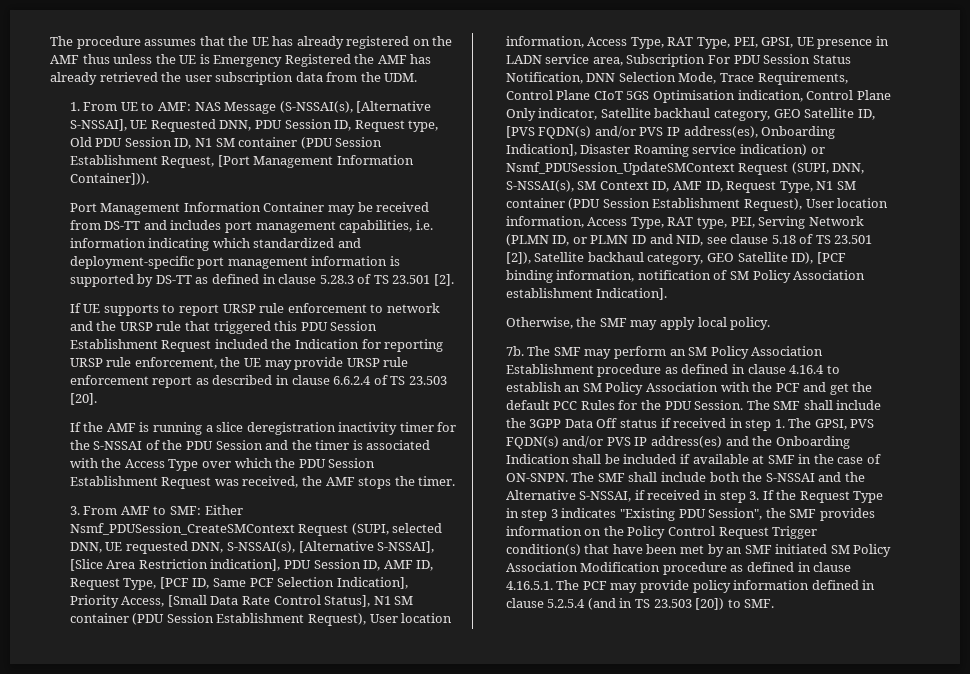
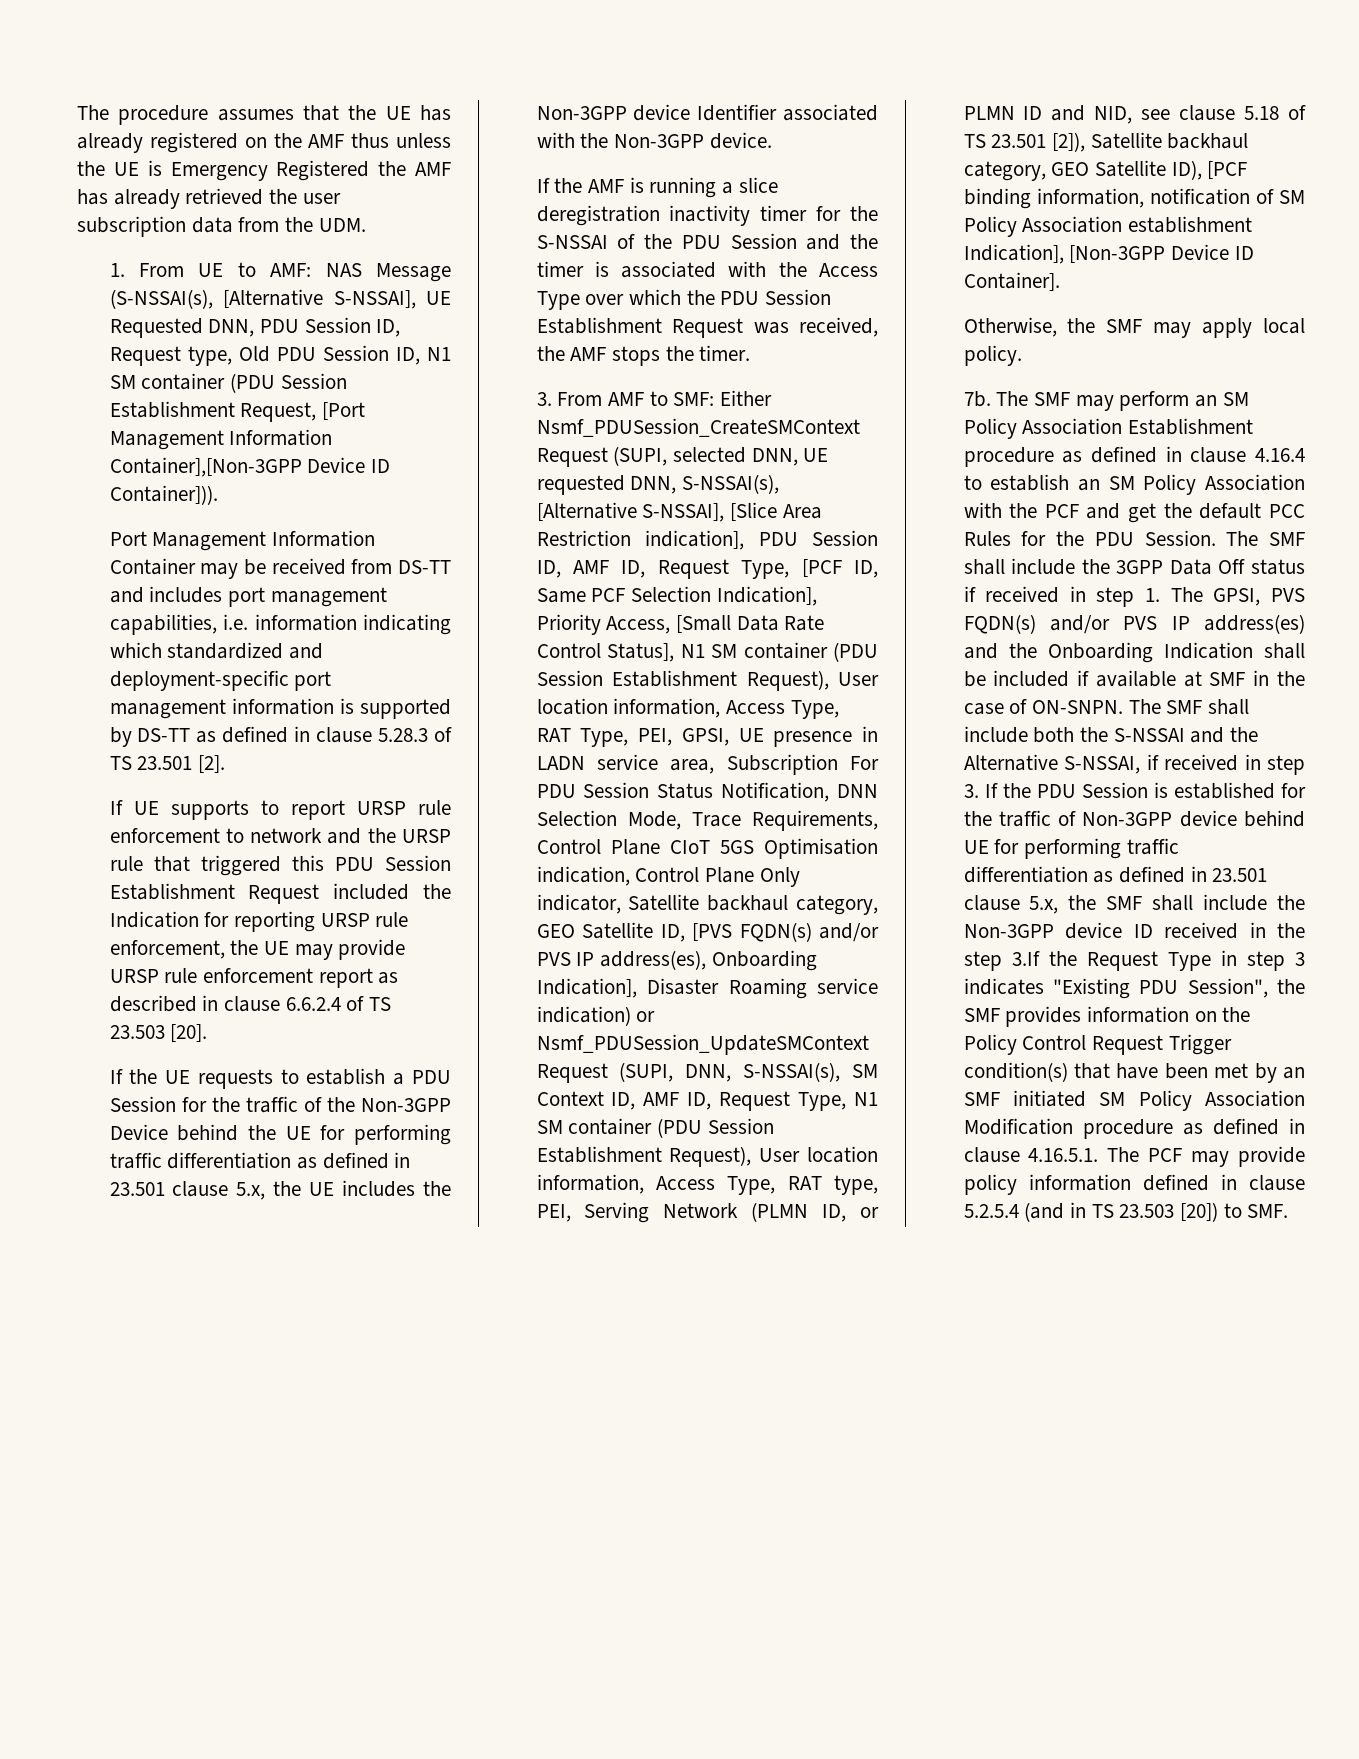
(414, 160) none -> [109,457,390,477] Container],[Non-3GPP Device ID
(97, 399) none -> [109,1068,451,1089] [109,1096,451,1113] [109,1124,451,1145] [109,1152,411,1169] [109,1180,451,1200] [536,104,878,121] [536,132,772,149] // If the UE requests to establish a PDU Session for the traffic of the Non-3GPP Device behind the UE for performing traffic differentiation as defined in 23.501 clause 5.x, the UE includes the Non-3GPP device Identifier associated with the Non-3GPP device.
[596,288,668,300] Indication]. -> [963,244,1254,264] [963,272,1060,291] Indication], [Non-3GPP Device ID Container].
(797, 495) none -> [1036,782,1306,799] [963,810,1305,827] [963,838,1179,859] [963,866,1268,883] [963,894,1305,914] [963,922,1305,939] [963,951,1077,971] PDU Session is established for the traffic of Non-3GPP device behind UE for performing traffic differentiation as defined in 23.501 clause 5.x, the SMF shall include the Non-3GPP device ID received in the step 3.If the

